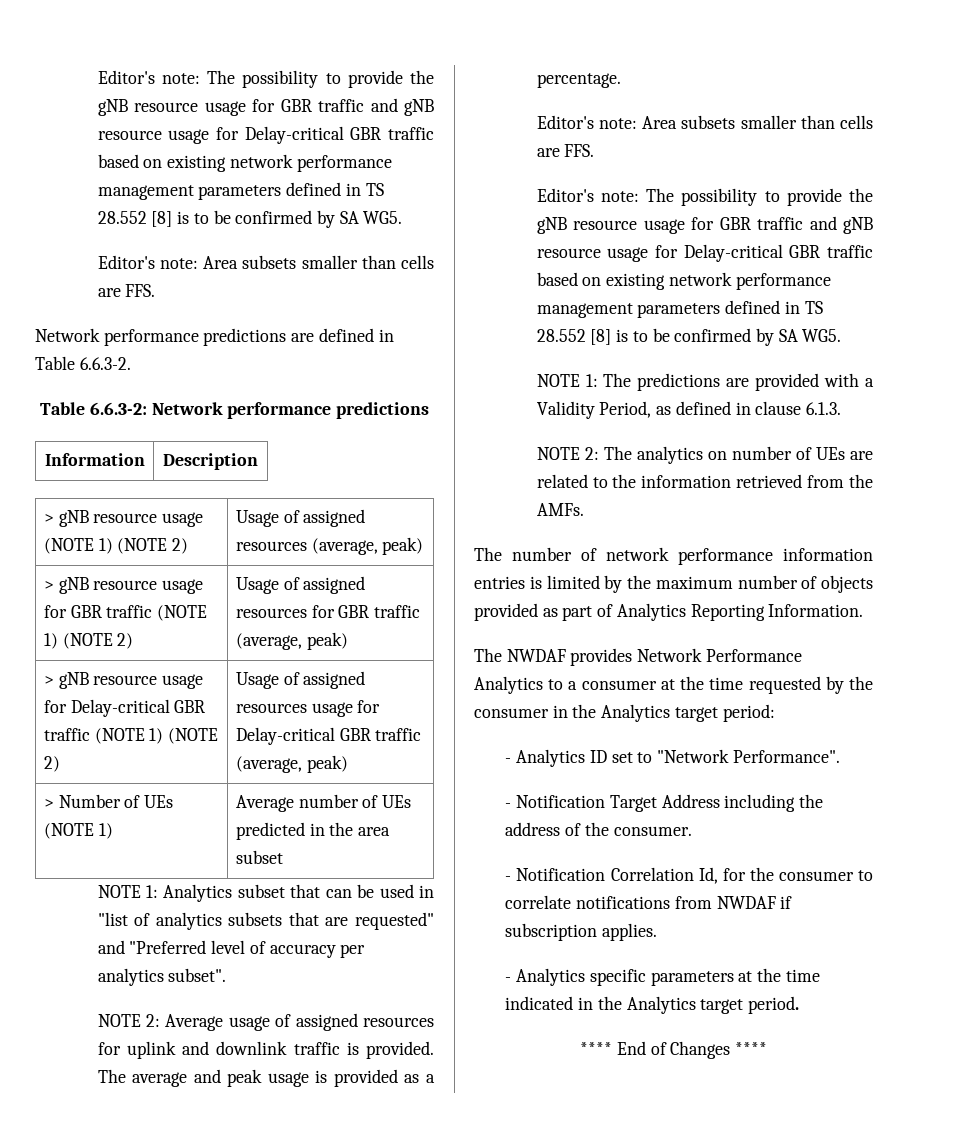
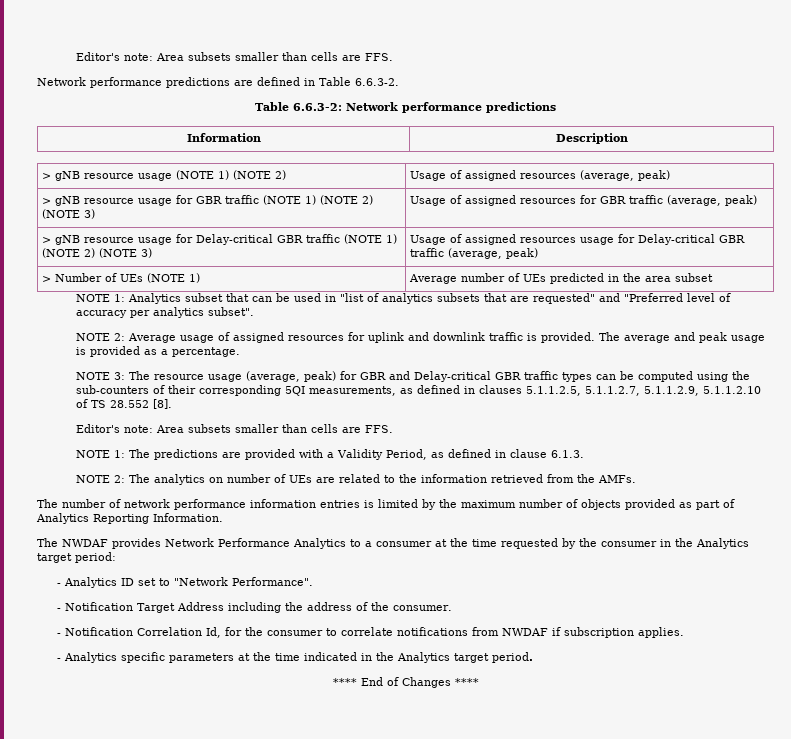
[97,70,434,88] [97,98,434,116] [97,126,435,144] [97,154,392,172] [97,182,384,200] [97,210,403,228] [97,255,198,269] Editor's note: The possibility to provide the gNB resource usage for GBR traffic and gNB resource usage for Delay-critical GBR traffic based on existing network performance management parameters defined in TS 28.552 [8] is to be confirmed by SA WG5. // Editor's note: -> [76,52,154,61] Editor's note:
(134, 641) none -> [41,209,95,219] (NOTE 3)
(60, 764) none -> [98,248,152,258] (NOTE 3)
[536,115,873,129] [536,144,595,157] [536,188,873,206] [536,216,873,234] [536,244,873,262] [536,272,831,290] [536,300,823,318] [536,328,842,346] // Editor's note: Area subsets smaller than cells are FFS. // Editor's note: The possibility to provide the gNB resource usage for GBR traffic and gNB resource usage for Delay-critical GBR traffic based on existing network performance management parameters defined in TS 28.552 [8] is to be confirmed by SA WG5. -> [76,371,751,382] [76,385,762,396] [76,399,173,409] [76,424,394,433] // NOTE 3: The resource usage (average, peak) for GBR and Delay-critical GBR traffic types can be computed using the sub-counters of their corresponding 5QI measurements, as defined in clauses 5.1.1.2.5, 5.1.1.2.7, 5.1.1.2.9, 5.1.1.2.10 of TS 28.552 [8]. // Editor's note: Area subsets smaller than cells are FFS.

